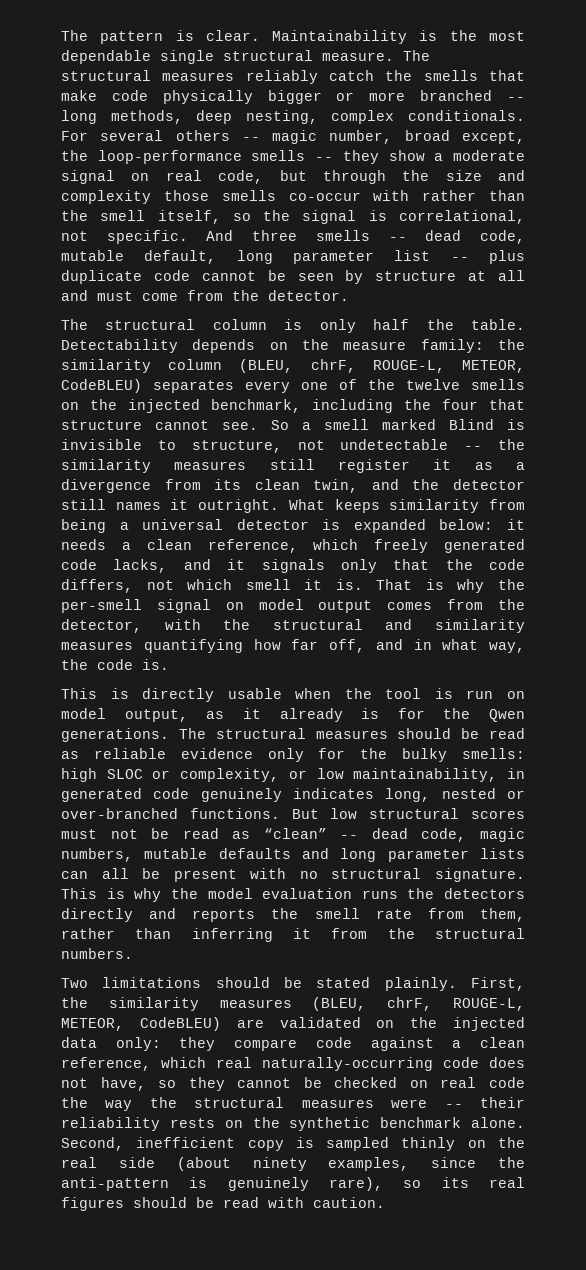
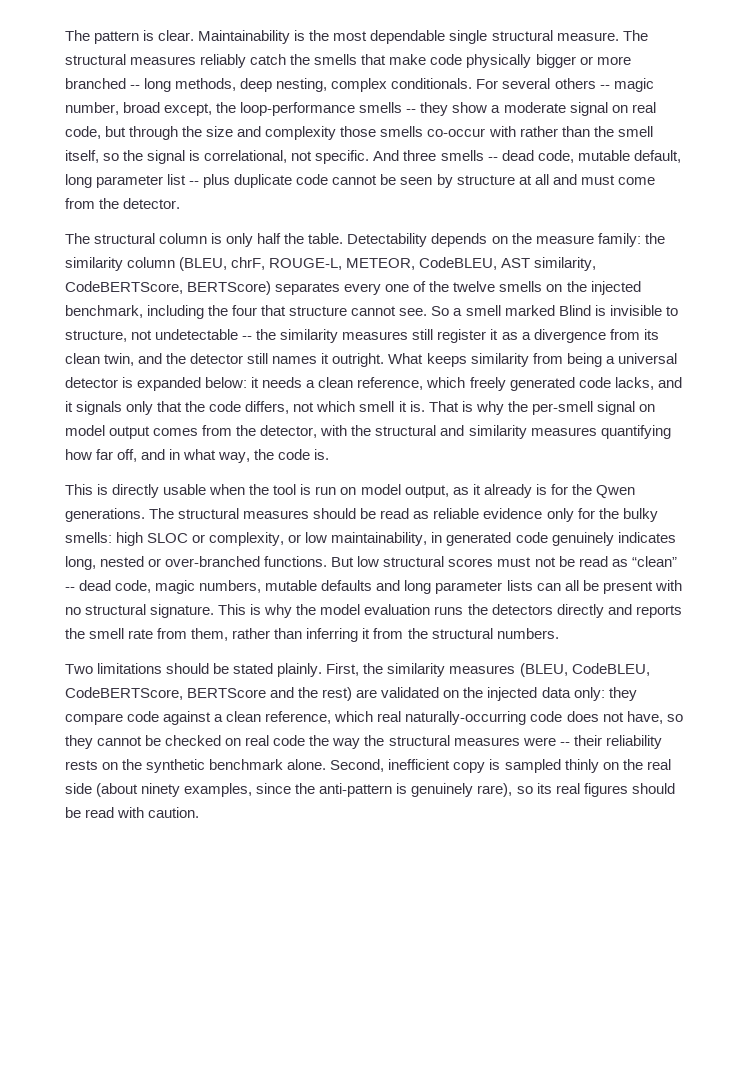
[61,379,142,393] CodeBLEU) -> [419,257,597,271] [65,281,272,295] CodeBLEU, AST similarity, CodeBERTScore, BERTScore)
[387,997,525,1011] [61,1017,221,1031] chrF, ROUGE-L, METEOR, CodeBLEU) -> [571,663,650,676] [65,687,353,701] CodeBLEU, CodeBERTScore, BERTScore and the rest)

